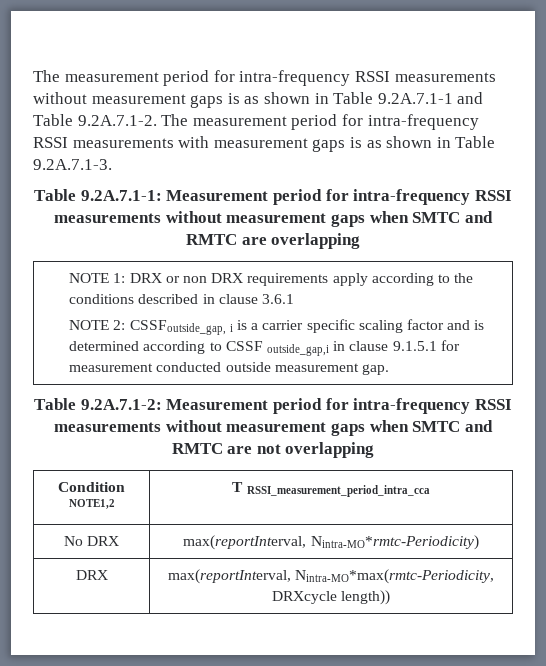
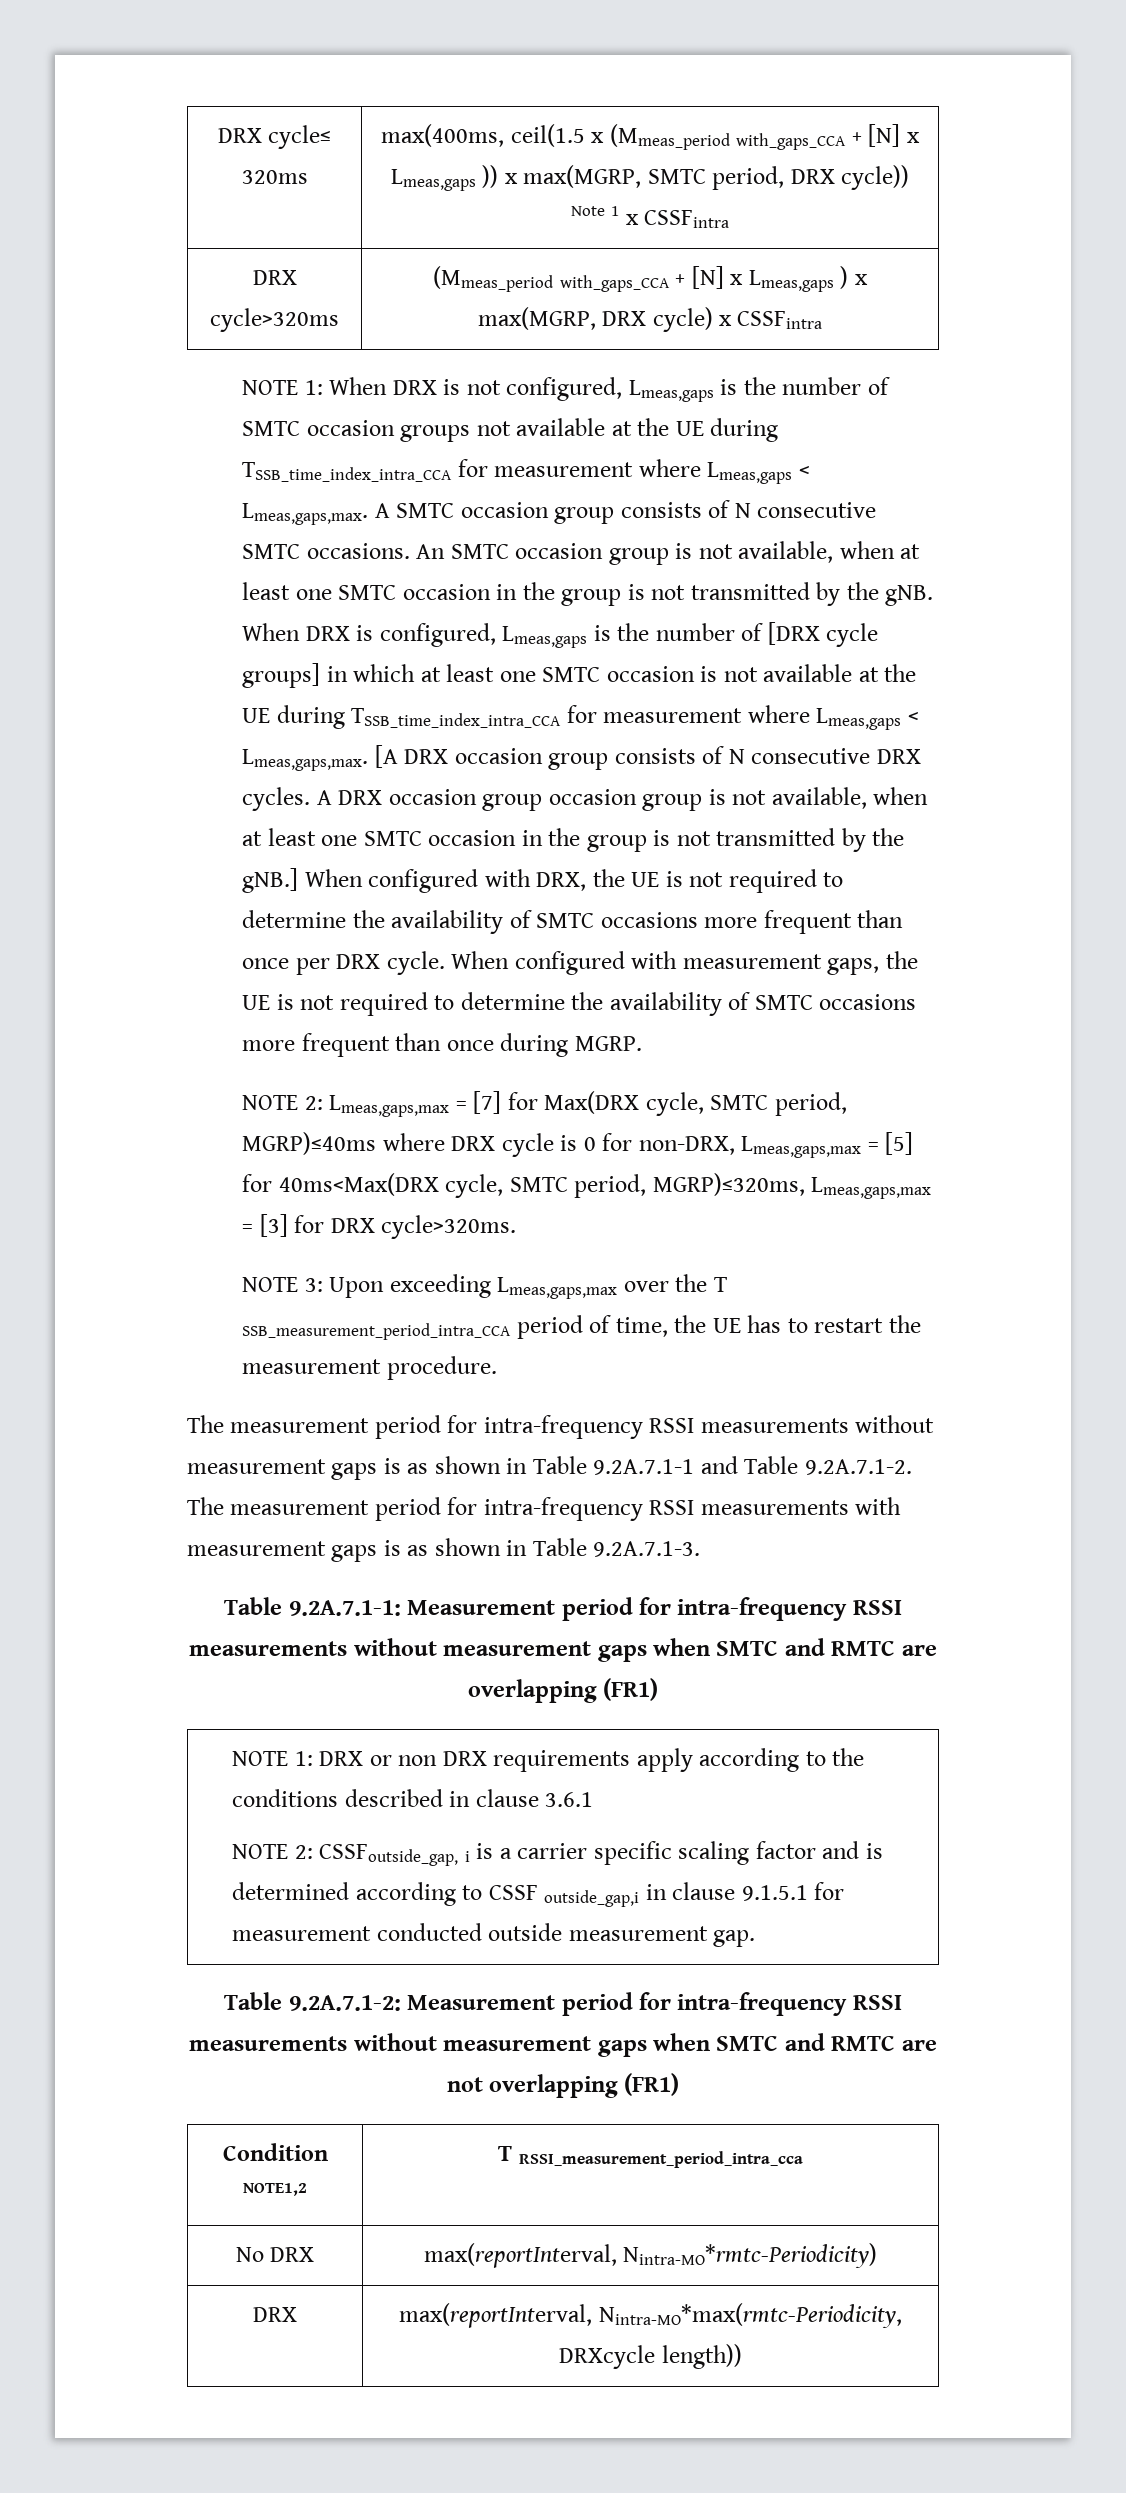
(33, 76) none -> [217,125,332,149] [241,170,308,184] [381,124,920,150] [390,165,910,191] [570,206,730,228] [252,270,297,285] [210,308,339,332] [433,266,868,292] [477,307,823,332] [242,377,890,402] [242,418,779,442] [242,459,810,484] [242,500,877,525] [242,541,921,565] [242,582,934,606] [242,622,879,648] [242,663,917,688] [242,705,919,730] [242,745,921,771] [242,787,929,811] [242,828,905,852] [242,868,844,893] [242,910,904,934] [242,951,918,975] [242,992,917,1016] [242,1033,642,1057] [242,1091,847,1117] [242,1132,914,1158] [242,1173,932,1199] [242,1214,517,1239] [242,1274,727,1299] [242,1315,921,1340] [242,1356,497,1380] DRX cycle≤ 320ms | max(400ms, ceil(1.5 x (Mmeas_period with_gaps_CCA + [N] x Lmeas,gaps )) x max(MGRP, SMTC period, DRX cycle)) Note 1 x CSSFintra // DRX cycle>320ms | (Mmeas_period with_gaps_CCA + [N] x Lmeas,gaps ) x max(MGRP, DRX cycle) x CSSFintra // NOTE 1: When DRX is not configured, Lmeas,gaps is the number of SMTC occasion groups not available at the UE during TSSB_time_index_intra_CCA for measurement where Lmeas,gaps < Lmeas,gaps,max. A SMTC occasion group consists of N consecutive SMTC occasions. An SMTC occasion group is not available, when at least one SMTC occasion in the group is not transmitted by the gNB. When DRX is configured, Lmeas,gaps is the number of [DRX cycle groups] in which at least one SMTC occasion is not available at the UE during TSSB_time_index_intra_CCA for measurement where Lmeas,gaps < Lmeas,gaps,max. [A DRX occasion group consists of N consecutive DRX cycles. A DRX occasion group occasion group is not available, when at least one SMTC occasion in the group is not transmitted by the gNB.] When configured with DRX, the UE is not required to determine the availability of SMTC occasions more frequent than once per DRX cycle. When configured with measurement gaps, the UE is not required to determine the availability of SMTC occasions more frequent than once during MGRP. // NOTE 2: Lmeas,gaps,max = [7] for Max(DRX cycle, SMTC period, MGRP)≤40ms where DRX cycle is 0 for non-DRX, Lmeas,gaps,max = [5] for 40ms<Max(DRX cycle, SMTC period, MGRP)≤320ms, Lmeas,gaps,max = [3] for DRX cycle>320ms. // NOTE 3: Upon exceeding Lmeas,gaps,max over the T SSB_measurement_period_intra_CCA period of time, the UE has to restart the measurement procedure. //
(361, 241) none -> [603,1678,659,1701] (FR1)
(375, 450) none -> [624,2073,680,2096] (FR1)

